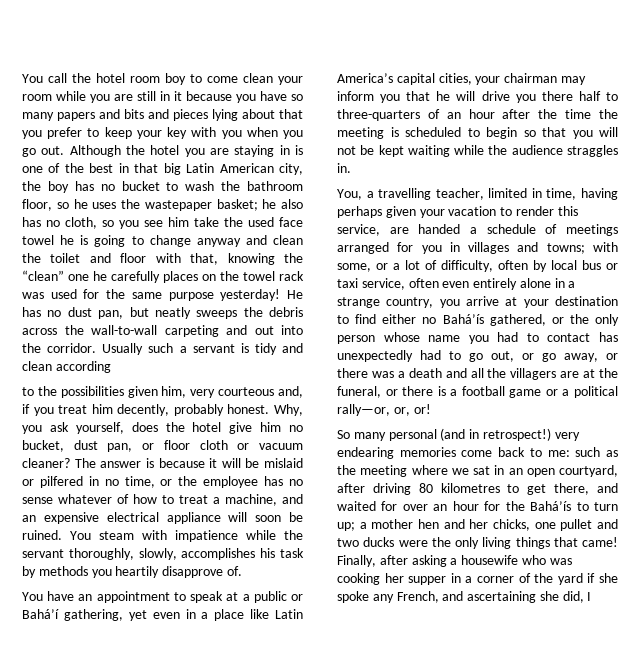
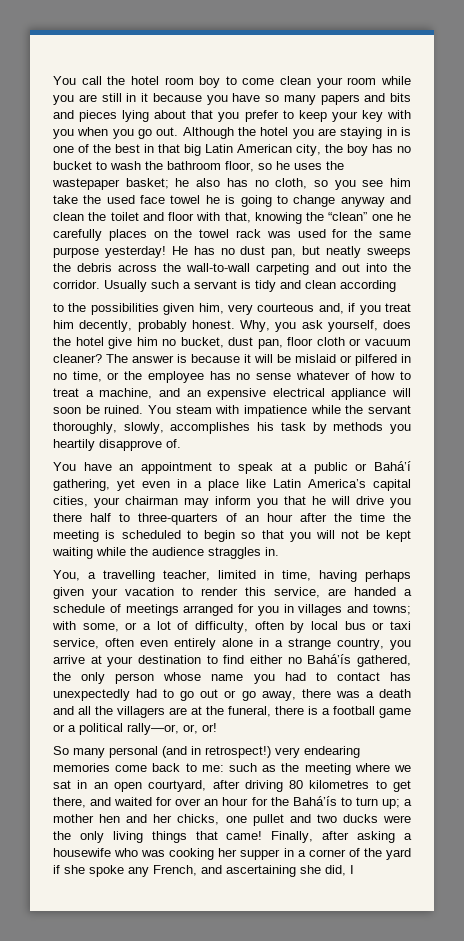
[142,443,155,450] or -> (283, 344) none
[551,317,564,324] or -> (411, 661) none
[491,351,514,362] out, -> [200,689,219,698] out
[606,353,618,360] or -> (296, 696) none
[385,389,398,396] or -> (271, 711) none

